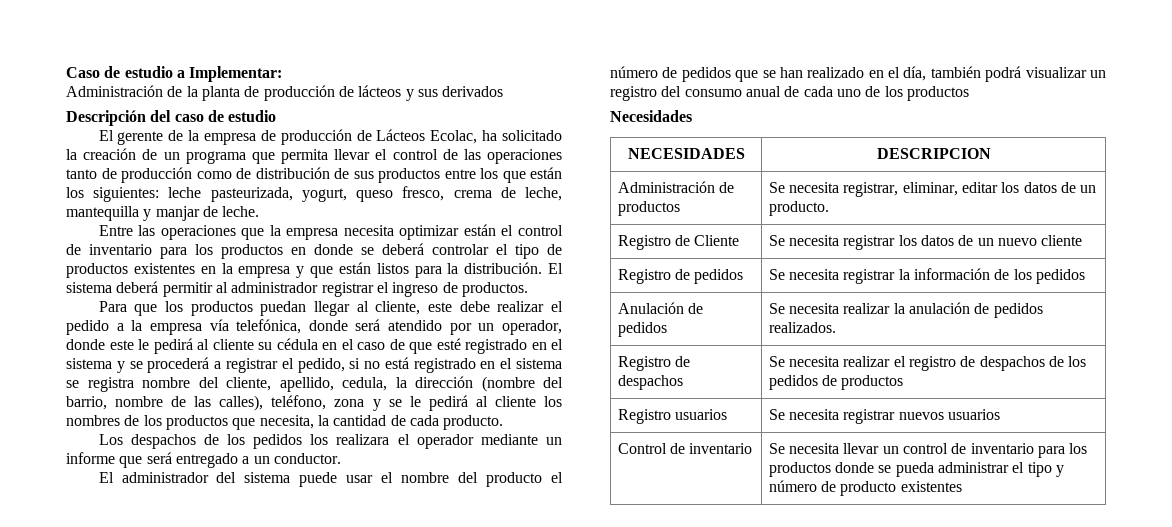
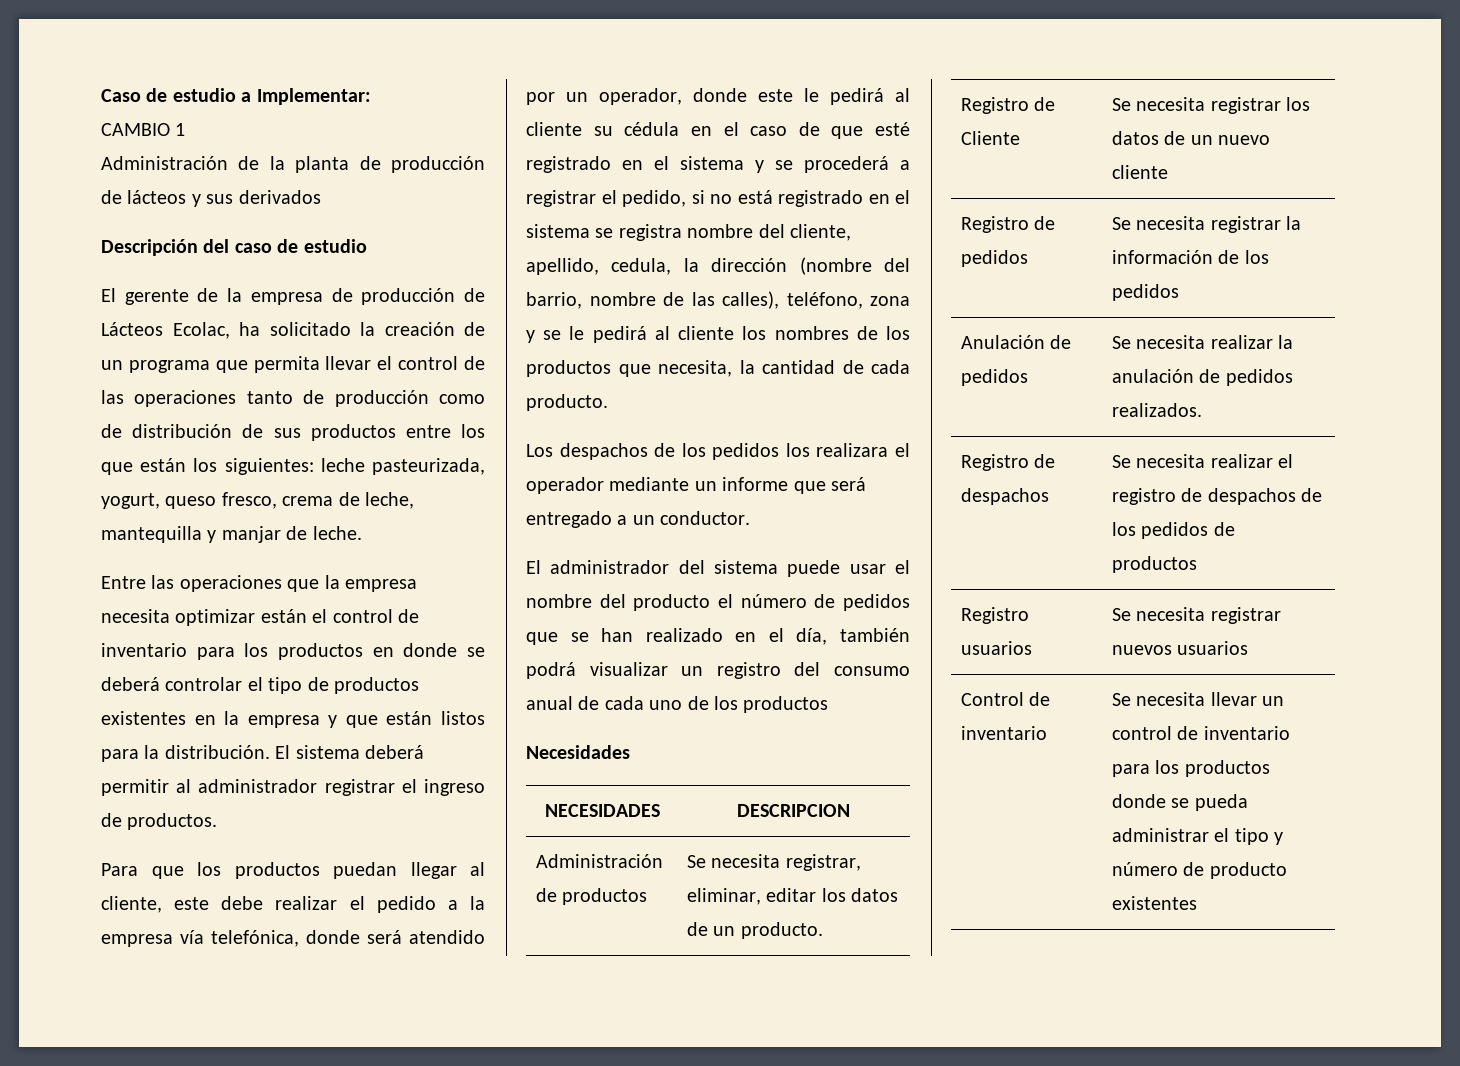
(283, 74) none -> [101,123,186,136] // CAMBIO 1

